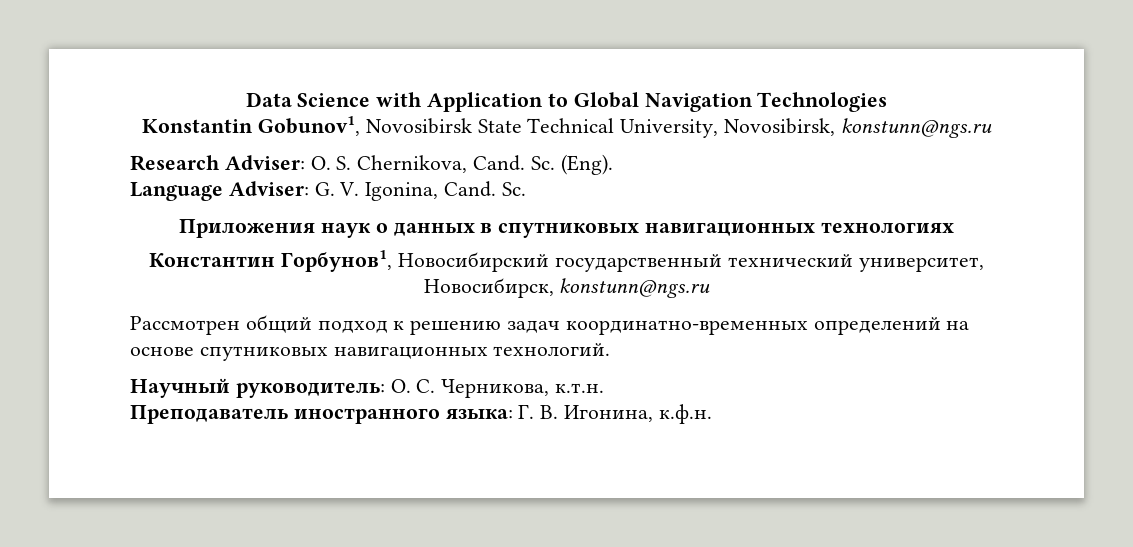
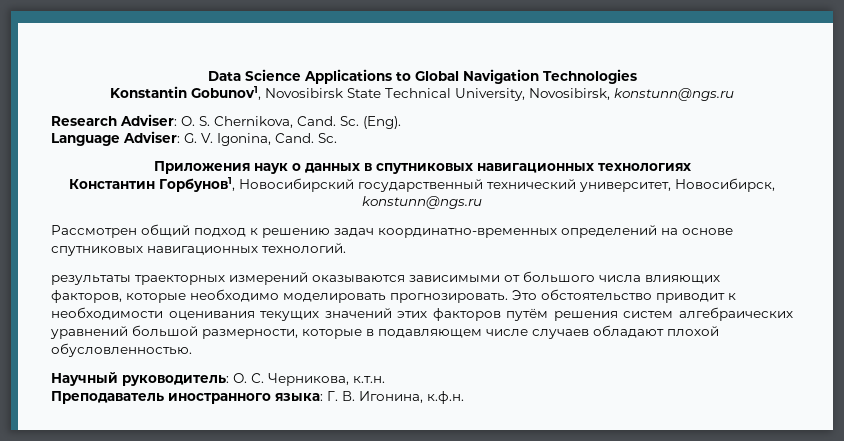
[376,92,544,112] with Application -> [303,69,392,84] Applications
(611, 349) none -> [51,271,720,285] [51,289,736,303] [51,307,793,321] [50,325,719,339] [51,343,192,357] // результаты траекторных измерений оказываются зависимыми от большого числа влияющих факторов, которые необходимо моделировать прогнозировать. Это обстоятельство приводит к необходимости оценивания текущих значений этих факторов путём решения систем алгебраических уравнений большой размерности, которые в подавляющем числе случаев обладают плохой обусловленностью.

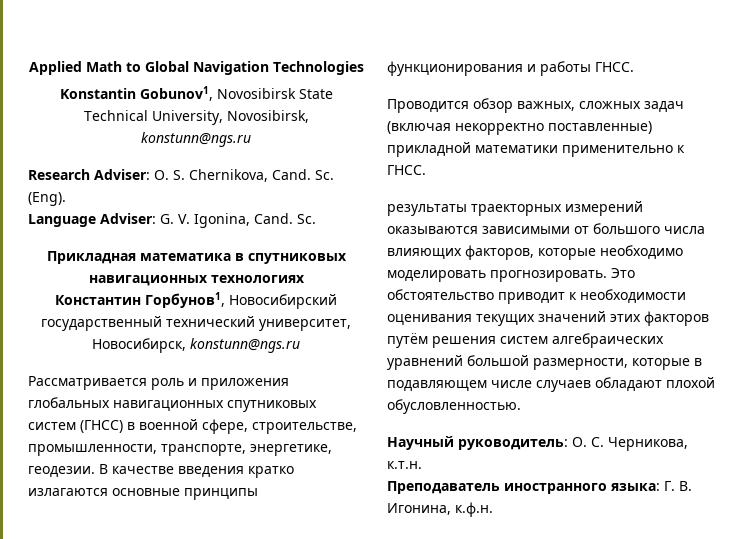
[207,69,392,84] Data Science Applications -> [28,61,122,75] Applied Math
[153,161,360,174] Приложения наук о данных -> [46,251,231,264] Прикладная математика
[51,224,733,238] [51,243,346,256] Рассмотрен общий подход к решению задач координатно-временных определений на основе спутниковых навигационных технологий. -> [28,376,289,390] [28,397,317,412] [28,419,357,434] [28,444,332,456] [28,464,294,478] [28,488,258,500] [387,61,634,76] [387,98,684,113] [387,121,652,135] [387,142,685,157] [387,165,426,175] Рассматривается роль и приложения глобальных навигационных спутниковых систем (ГНСС) в военной сфере, строительстве, промышленности, транспорте, энергетике, геодезии. В качестве введения кратко излагаются основные принципы функционирования и работы ГНСС. // Проводится обзор важных, сложных задач (включая некорректно поставленные) прикладной математики применительно к ГНСС.

